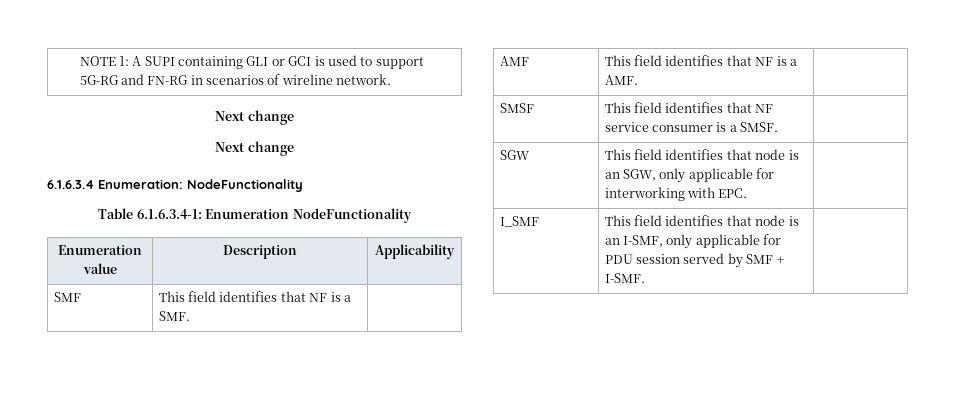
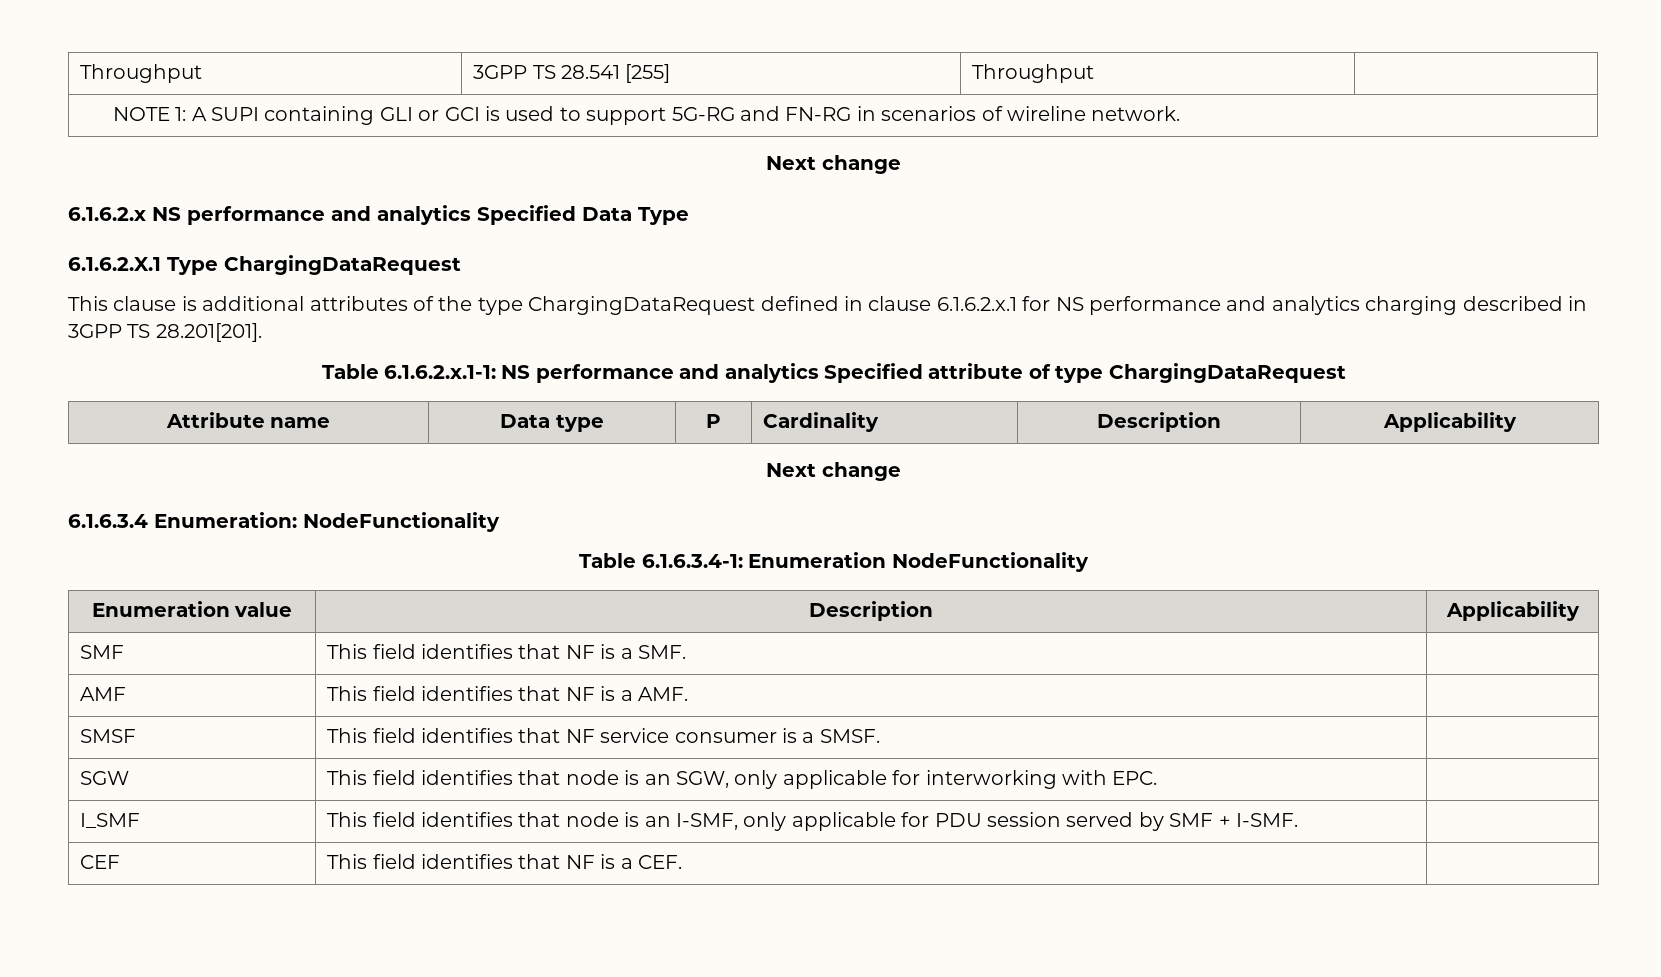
(79, 61) none -> [80,64,203,83] [473,64,671,83] [972,64,1095,83] Throughput | 3GPP TS 28.541 [255] | Throughput | //
(294, 117) none -> [68,205,689,225] [68,255,461,275] [68,296,1588,315] [68,323,262,342] [321,363,1346,383] [165,412,331,428] [500,414,604,432] [706,414,721,428] [763,412,880,432] [1097,412,1221,432] [1382,412,1517,432] // 6.1.6.2.x NS performance and analytics Specified Data Type // 6.1.6.2.X.1 Type ChargingDataRequest // This clause is additional attributes of the type ChargingDataRequest defined in clause 6.1.6.2.x.1 for NS performance and analytics charging described in 3GPP TS 28.201[201]. // Table 6.1.6.2.x.1-1: NS performance and analytics Specified attribute of type ChargingDataRequest // Attribute name | Data type | P | Cardinality | Description | Applicability
(645, 278) none -> [80,855,121,869] [327,854,683,869] // CEF | This field identifies that NF is a CEF. |

